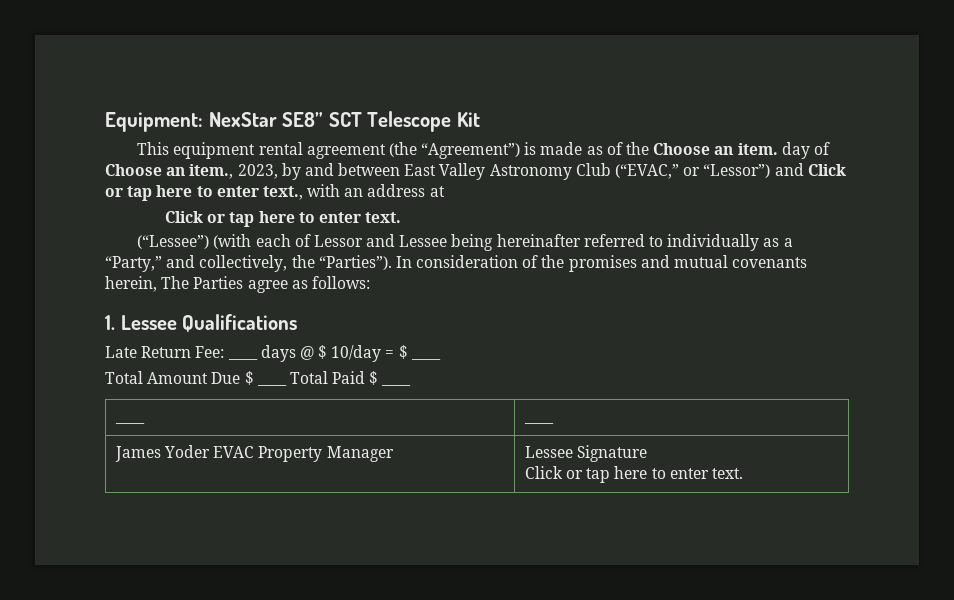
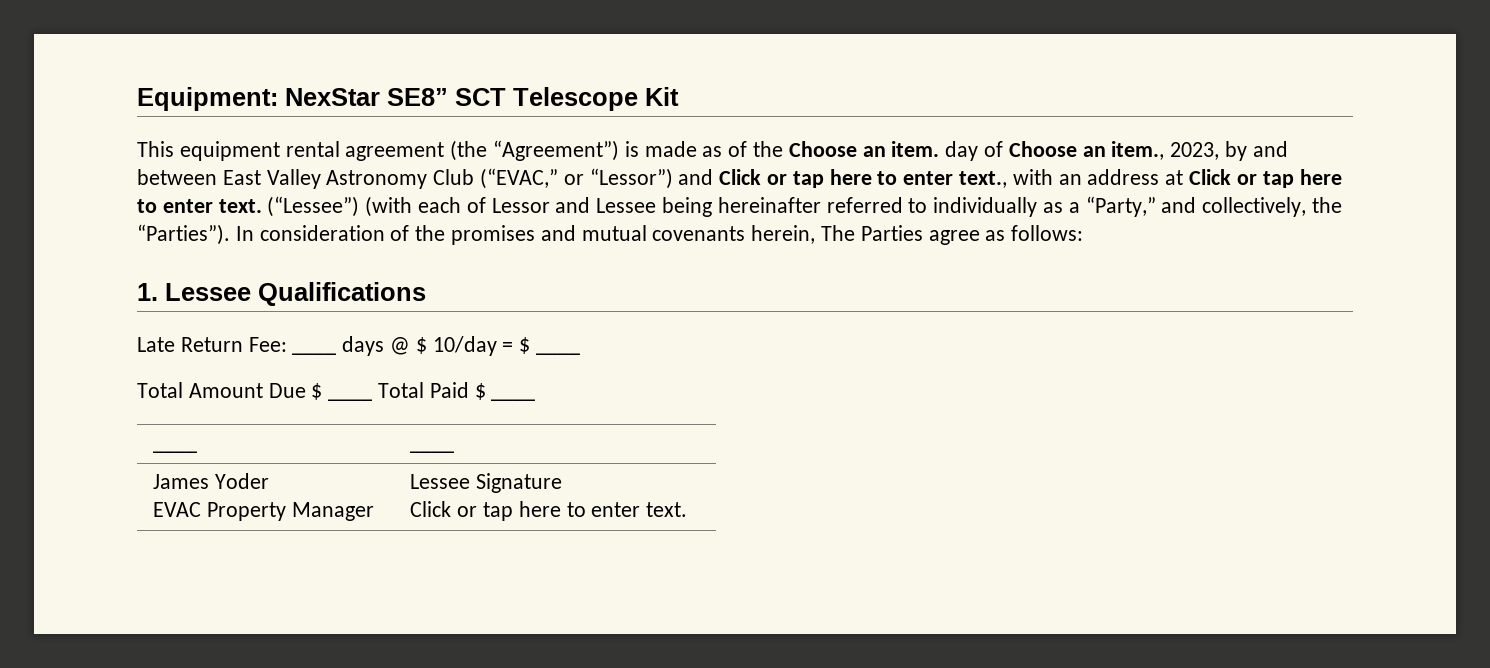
[165,211,402,227] // Click or tap here to enter text. // -> [1189,169,1342,188] [137,199,262,213] Click or tap here to enter text.
(211, 451) none -> (270, 481) //

